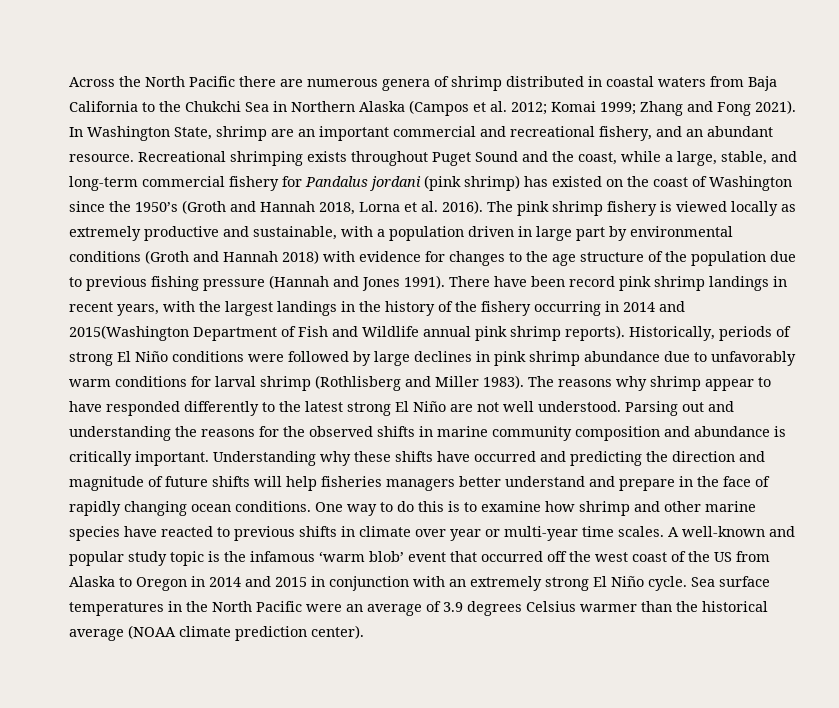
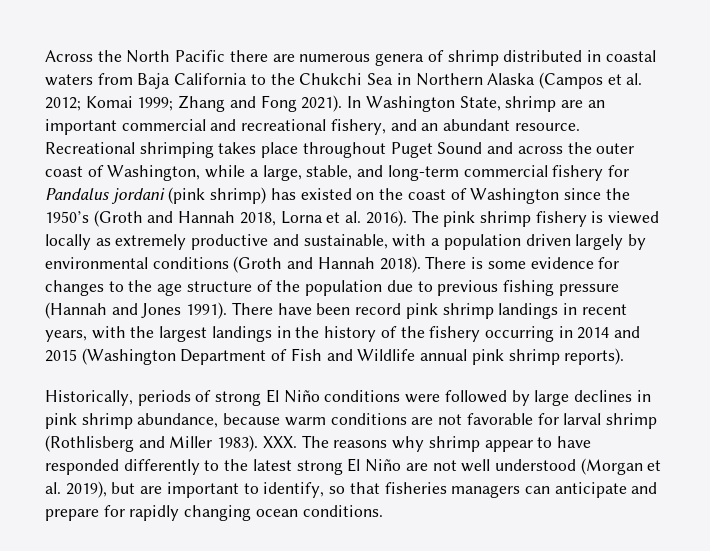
[307,151,347,162] exists -> [218,142,299,158] takes place
[552,151,617,165] the coast, -> [517,142,635,154] [45,165,201,181] across the outer coast of Washington,
[518,226,605,241] in large part -> [575,234,624,250] largely
[282,250,355,264] 2018) with -> [379,256,526,273] 2018). There is some
[69,325,189,341] 2015(Washington -> [45,348,176,365] 2015 (Washington
(625, 333) none -> (625, 356) //
[584,351,796,366] [69,376,187,387] abundance due to unfavorably warm conditions -> [137,413,533,428] abundance, because warm conditions are not favorable
(524, 382) none -> [262,436,297,448] XXX.
[538,401,734,416] [69,426,786,441] [69,451,765,466] [69,476,770,491] [69,501,756,516] [69,526,795,541] [69,551,770,566] [69,576,770,591] [69,601,768,616] [69,625,364,641] understood. Parsing out and understanding the reasons for the observed shifts in marine community composition and abundance is critically important. Understanding why these shifts have occurred and predicting the direction and magnitude of future shifts will help fisheries managers better understand and prepare in the face of rapidly changing ocean conditions. One way to do this is to examine how shrimp and other marine species have reacted to previous shifts in climate over year or multi-year time scales. A well-known and popular study topic is the infamous ‘warm blob’ event that occurred off the west coast of the US from Alaska to Oregon in 2014 and 2015 in conjunction with an extremely strong El Niño cycle. Sea surface temperatures in the North Pacific were an average of 3.9 degrees Celsius warmer than the historical average (NOAA climate prediction center). -> [494,458,662,475] [45,481,658,498] [45,505,383,521] understood (Morgan et al. 2019), but are important to identify, so that fisheries managers can anticipate and prepare for rapidly changing ocean conditions.

